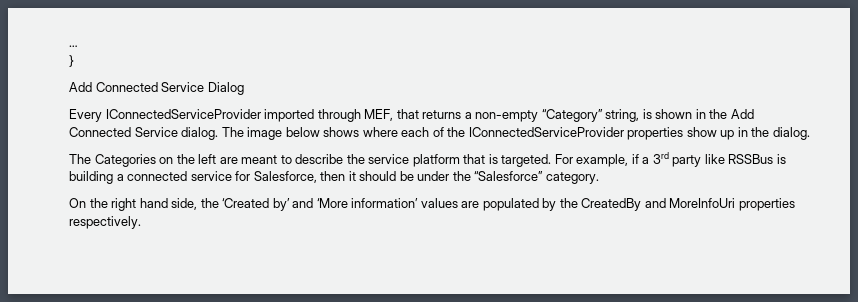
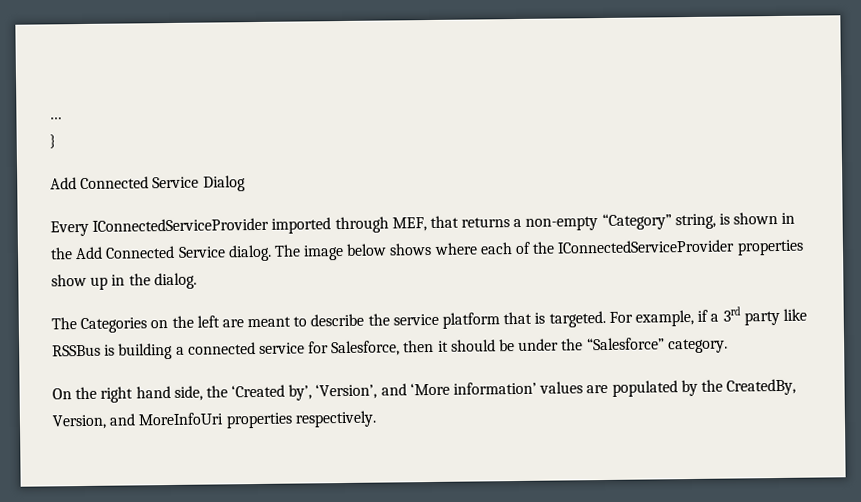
[272,198,290,211] by’ -> [288,383,378,401] by’, ‘Version’,
[581,198,642,211] CreatedBy -> [726,378,797,396] [52,414,107,430] CreatedBy, Version,

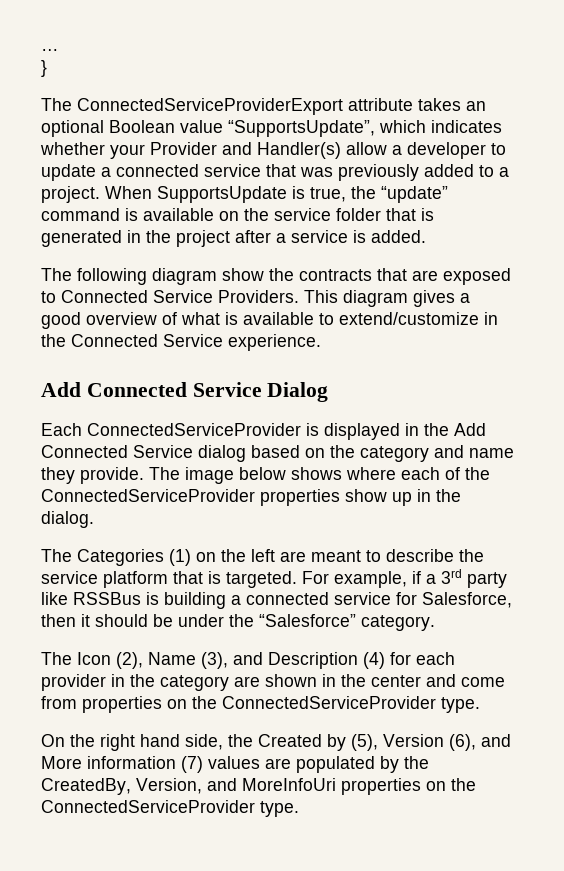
[50,175,246,192] [50,211,779,237] Add Connected Service Dialog // Every IConnectedServiceProvider imported through MEF, that returns a non-empty “Category” string, is shown -> [41,98,486,115] [41,120,502,137] [40,142,506,159] [41,164,509,181] [41,186,448,203] [41,208,434,221] [41,230,426,247] [41,268,511,285] [41,290,470,307] [41,312,498,329] [41,334,321,351] [41,382,329,402] [41,423,400,440] The ConnectedServiceProviderExport attribute takes an optional Boolean value “SupportsUpdate”, which indicates whether your Provider and Handler(s) allow a developer to update a connected service that was previously added to a project. When SupportsUpdate is true, the “update” command is available on the service folder that is generated in the project after a service is added. // The following diagram show the contracts that are exposed to Connected Service Providers. This diagram gives a good overview of what is available to extend/customize in the Connected Service experience. // Add Connected Service Dialog // Each ConnectedServiceProvider is displayed
[227,244,272,262] dialog. -> [198,445,514,462] [41,467,144,484] dialog based on the category and name they provide.
[557,239,736,254] IConnectedServiceProvider -> [41,489,255,502] ConnectedServiceProvider
(148, 325) none -> [169,549,191,566] (1)
(728, 346) none -> [41,652,455,669] [41,674,505,691] [41,696,480,713] // The Icon (2), Name (3), and Description (4) for each provider in the category are shown in the center and come from properties on the ConnectedServiceProvider type.
[231,381,538,401] ‘Created by’, ‘Version’, and ‘More information’ -> [258,734,511,751] [41,756,203,773] Created by (5), Version (6), and More information (7)
[294,410,377,428] respectively. -> [426,778,476,791] [41,800,299,817] on the ConnectedServiceProvider type.

